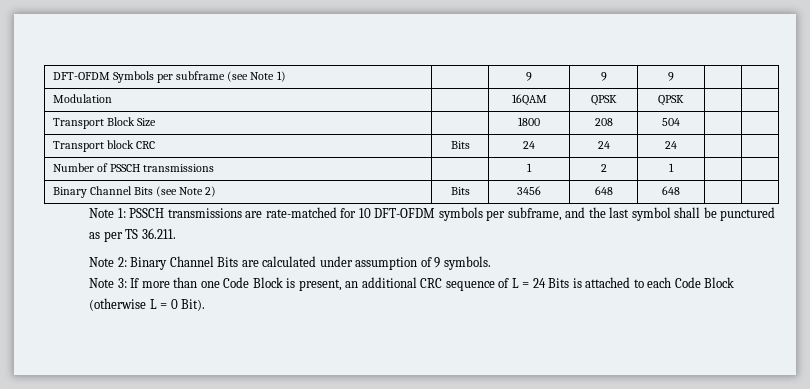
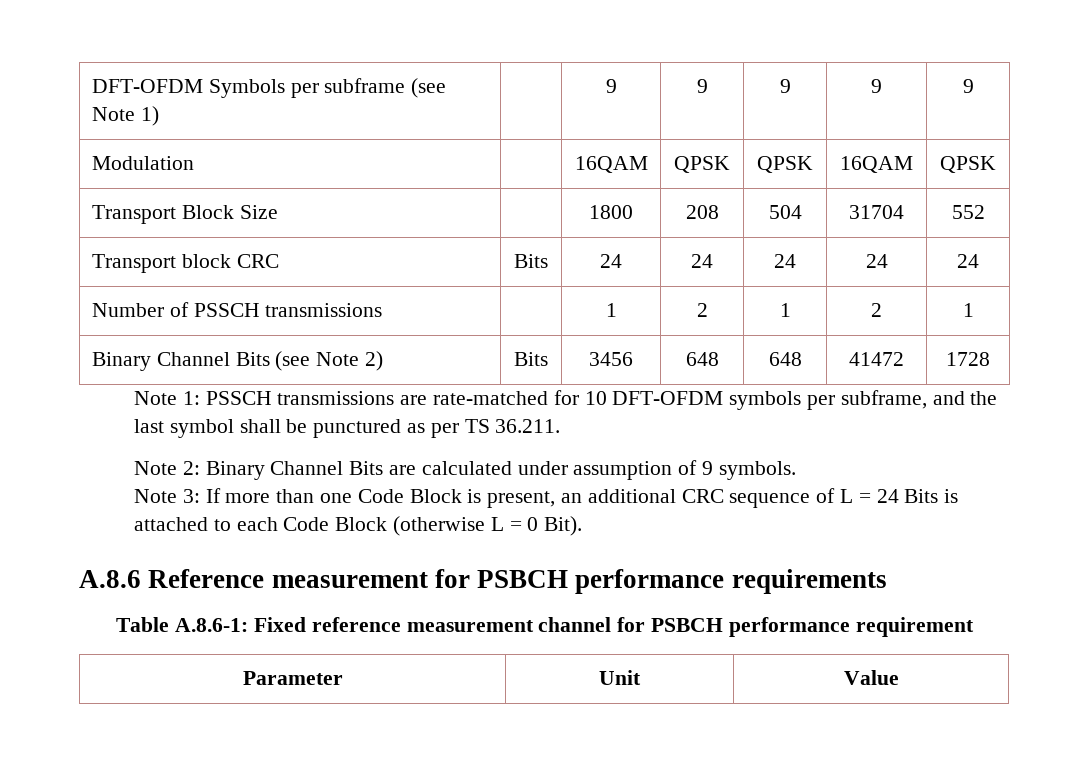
(674, 76) | -> [871,79,882,93] [962,79,974,93] 9 | 9
(684, 100) | -> [840,156,913,173] [940,156,996,173] 16QAM | QPSK
(680, 122) | -> [849,205,904,219] [951,205,985,219] 31704 | 552
(677, 145) | -> [865,254,888,268] [957,254,979,268] 24 | 24
(674, 167) | -> [871,303,882,317] [962,303,974,317] 2 | 1
(680, 190) | -> [849,352,904,366] [946,352,990,366] 41472 | 1728
(206, 305) none -> [79,569,887,594] [116,617,974,637] [242,671,343,685] [599,670,641,685] [843,670,899,685] // A.8.6 Reference measurement for PSBCH performance requirements // Table A.8.6-1: Fixed reference measurement channel for PSBCH performance requirement // Parameter | Unit | Value

